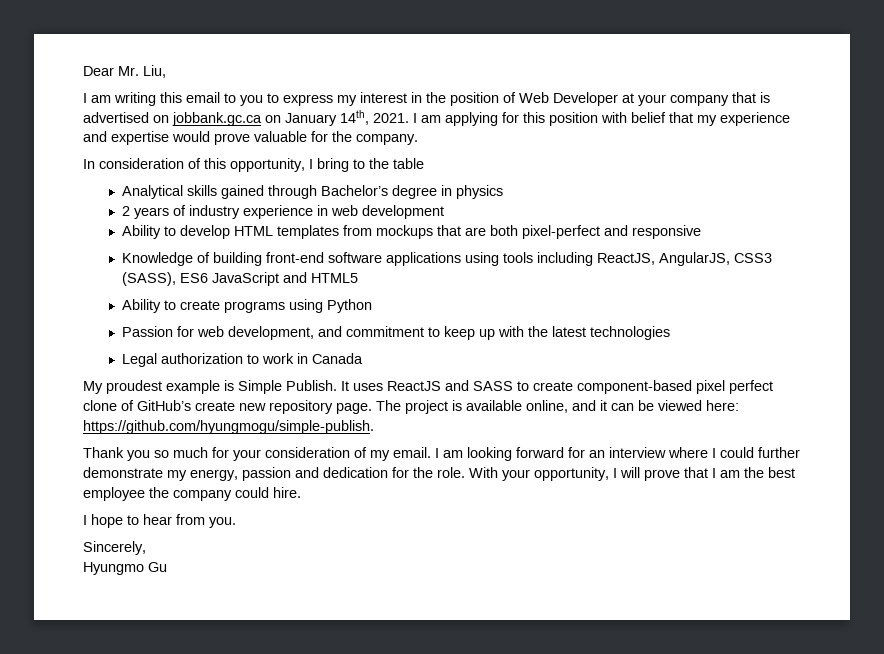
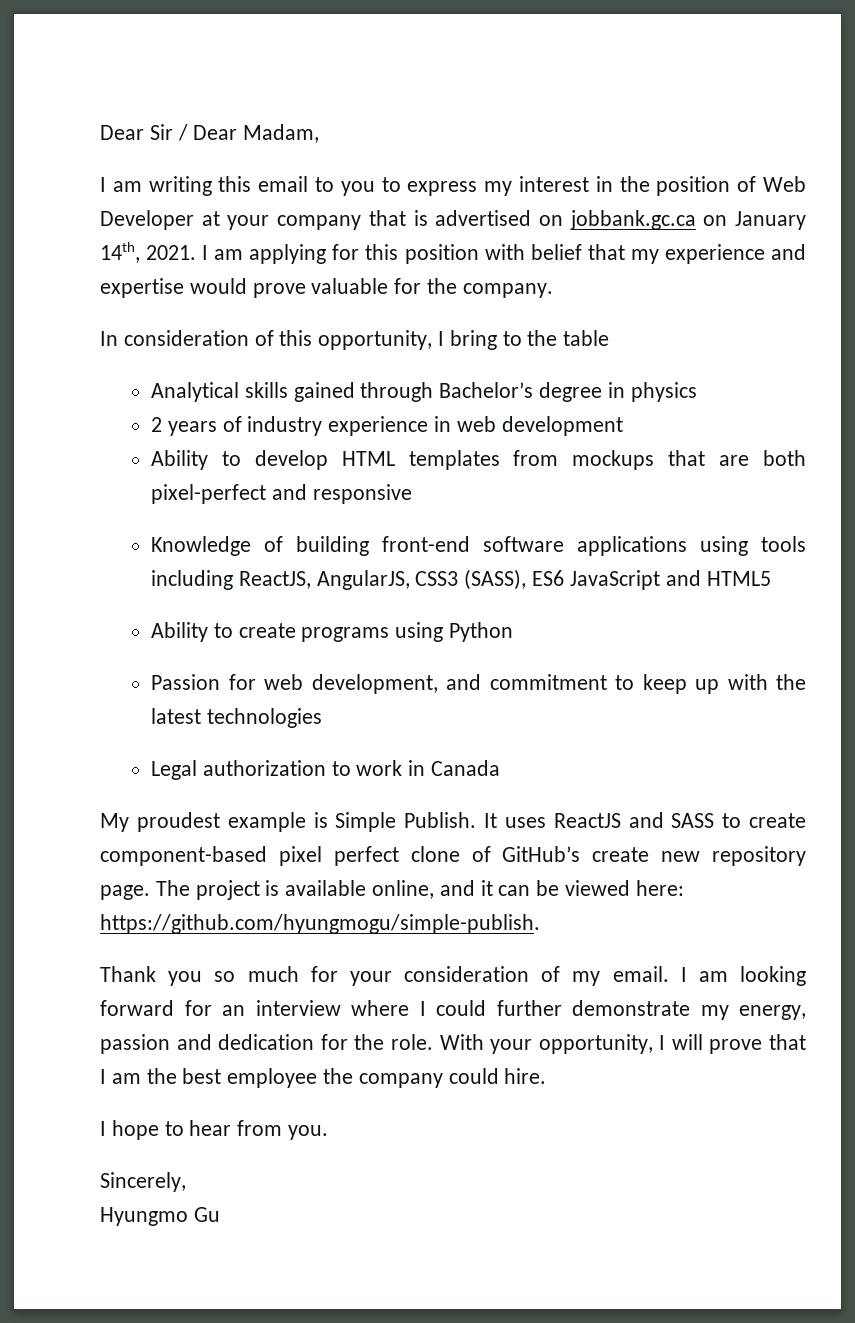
[83,65,166,78] Dear Mr. Liu, -> [100,124,320,143] Dear Sir / Dear Madam,

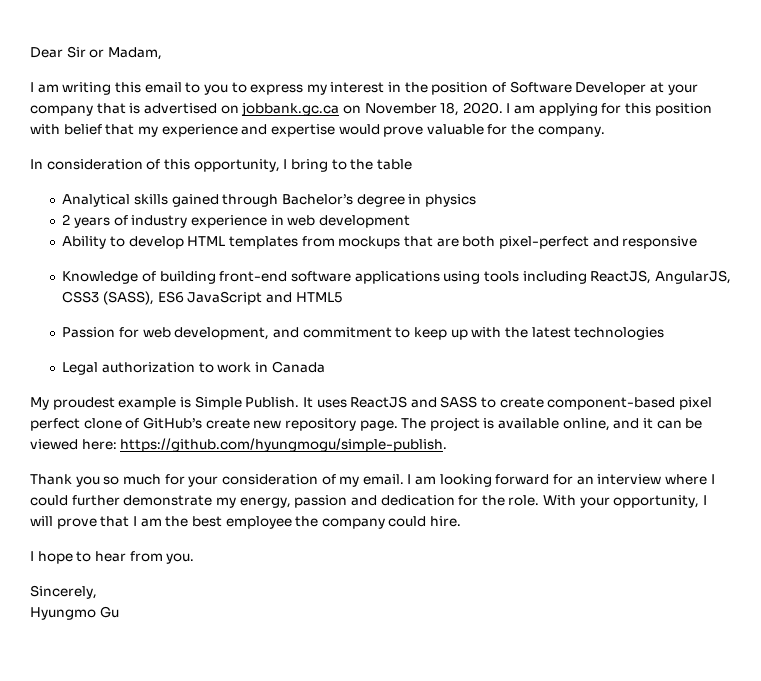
[177,124,238,141] / Dear -> [89,49,105,58] or
[762,176,806,192] Web -> [509,81,572,93] Software
[735,211,806,230] [100,242,197,263] January 14th, 2021. -> [364,102,503,116] November 18, 2020.
[151,622,514,642] // Ability to create programs using Python -> (342, 297) none

